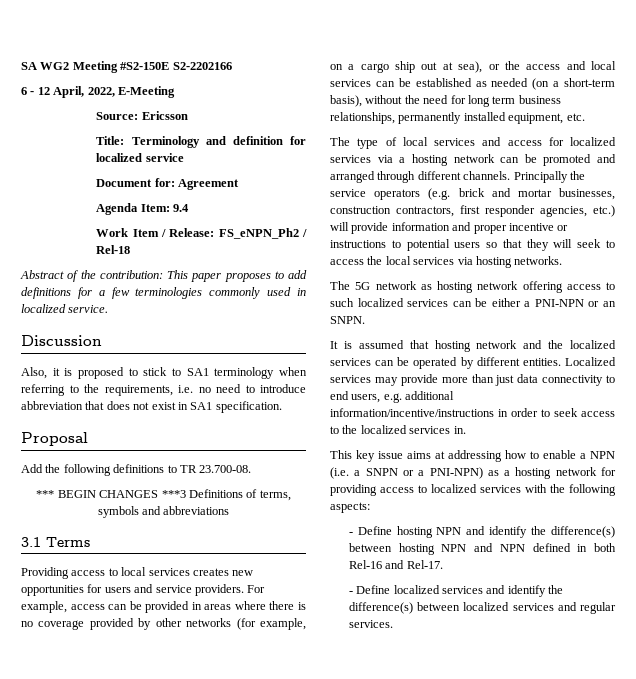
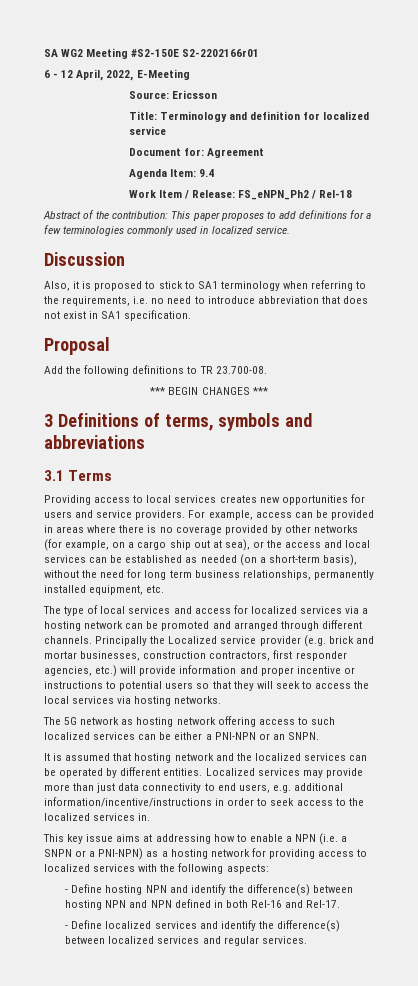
[172,62,232,70] S2-2202166 -> [182,49,260,57] S2-2202166r01
[161,490,186,498] ***3 -> [252,387,268,395] [44,414,53,427] *** // 3
[330,189,421,200] service operators -> [168,636,301,646] Localized service provider

